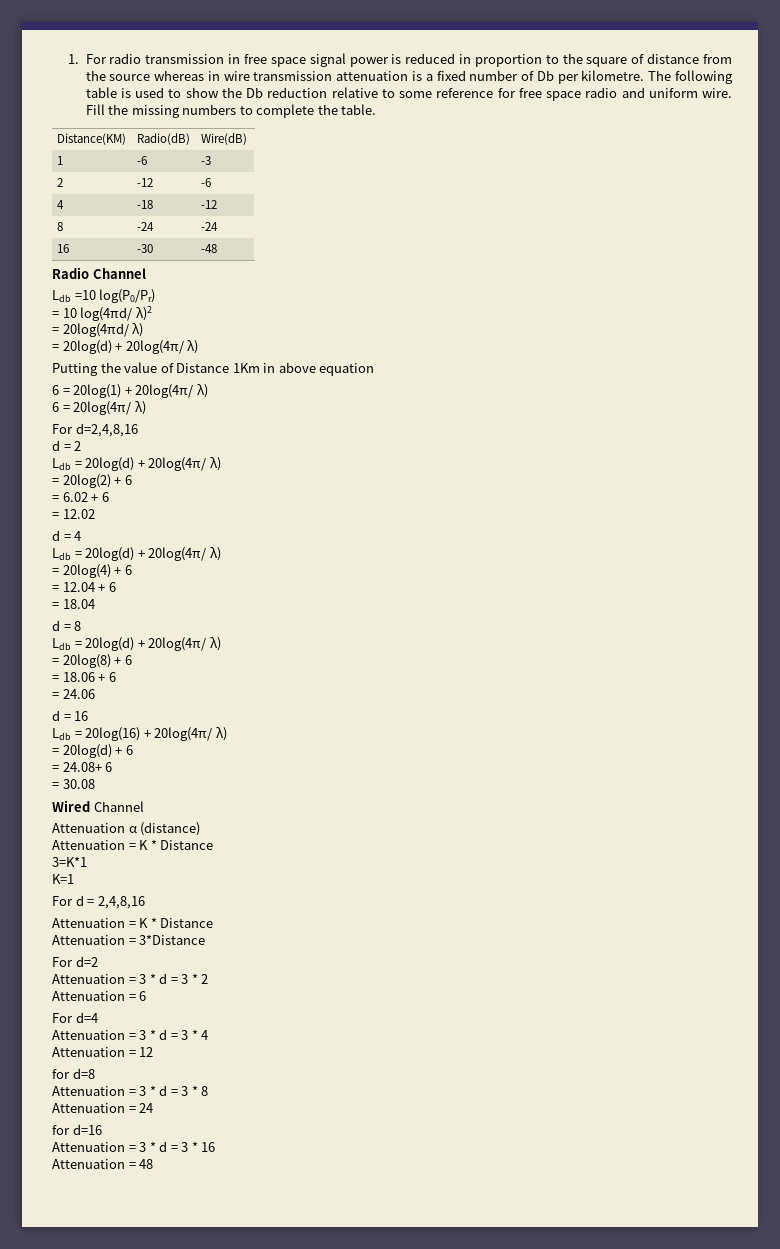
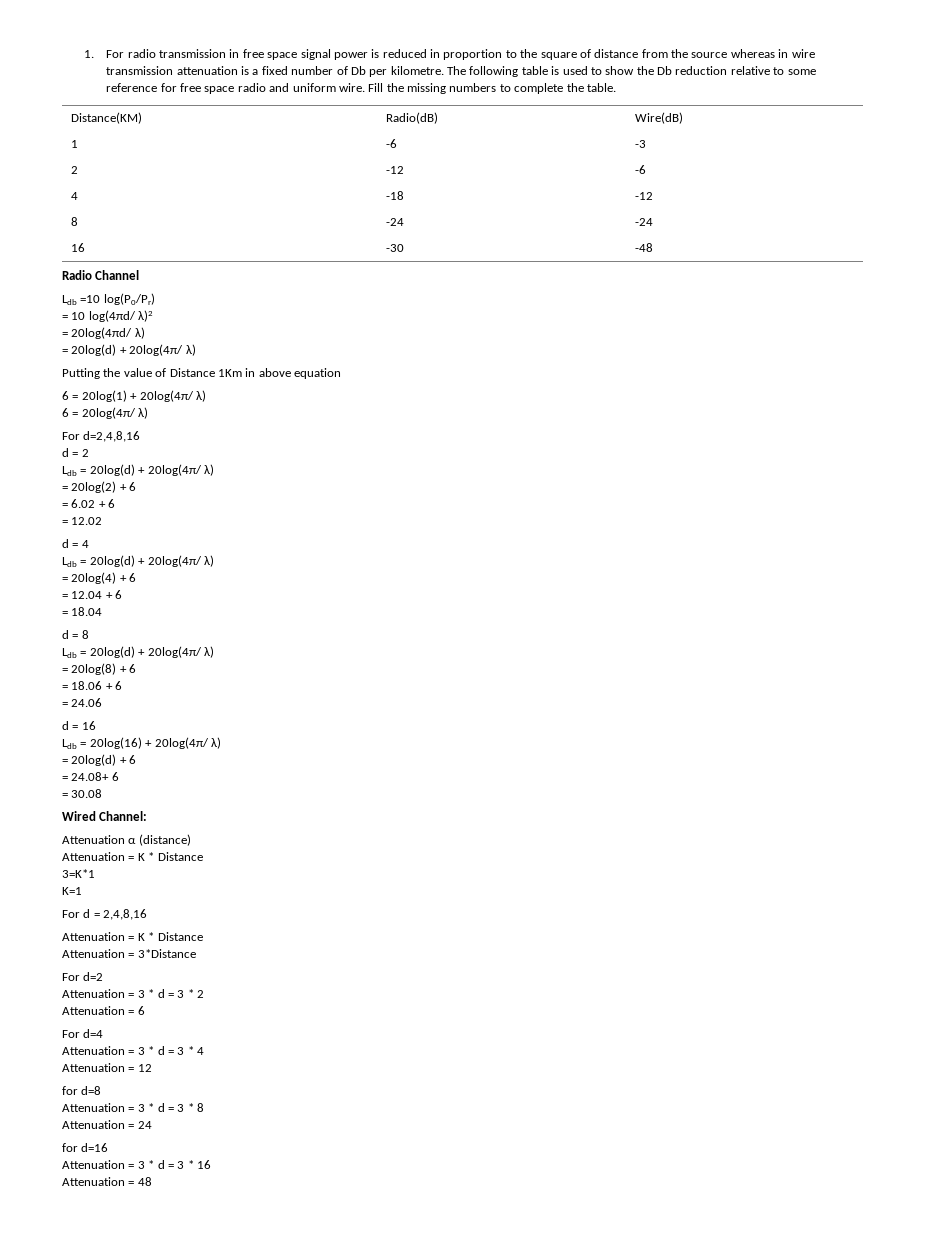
[93,801,144,812] Channel -> [99,811,148,821] Channel:

